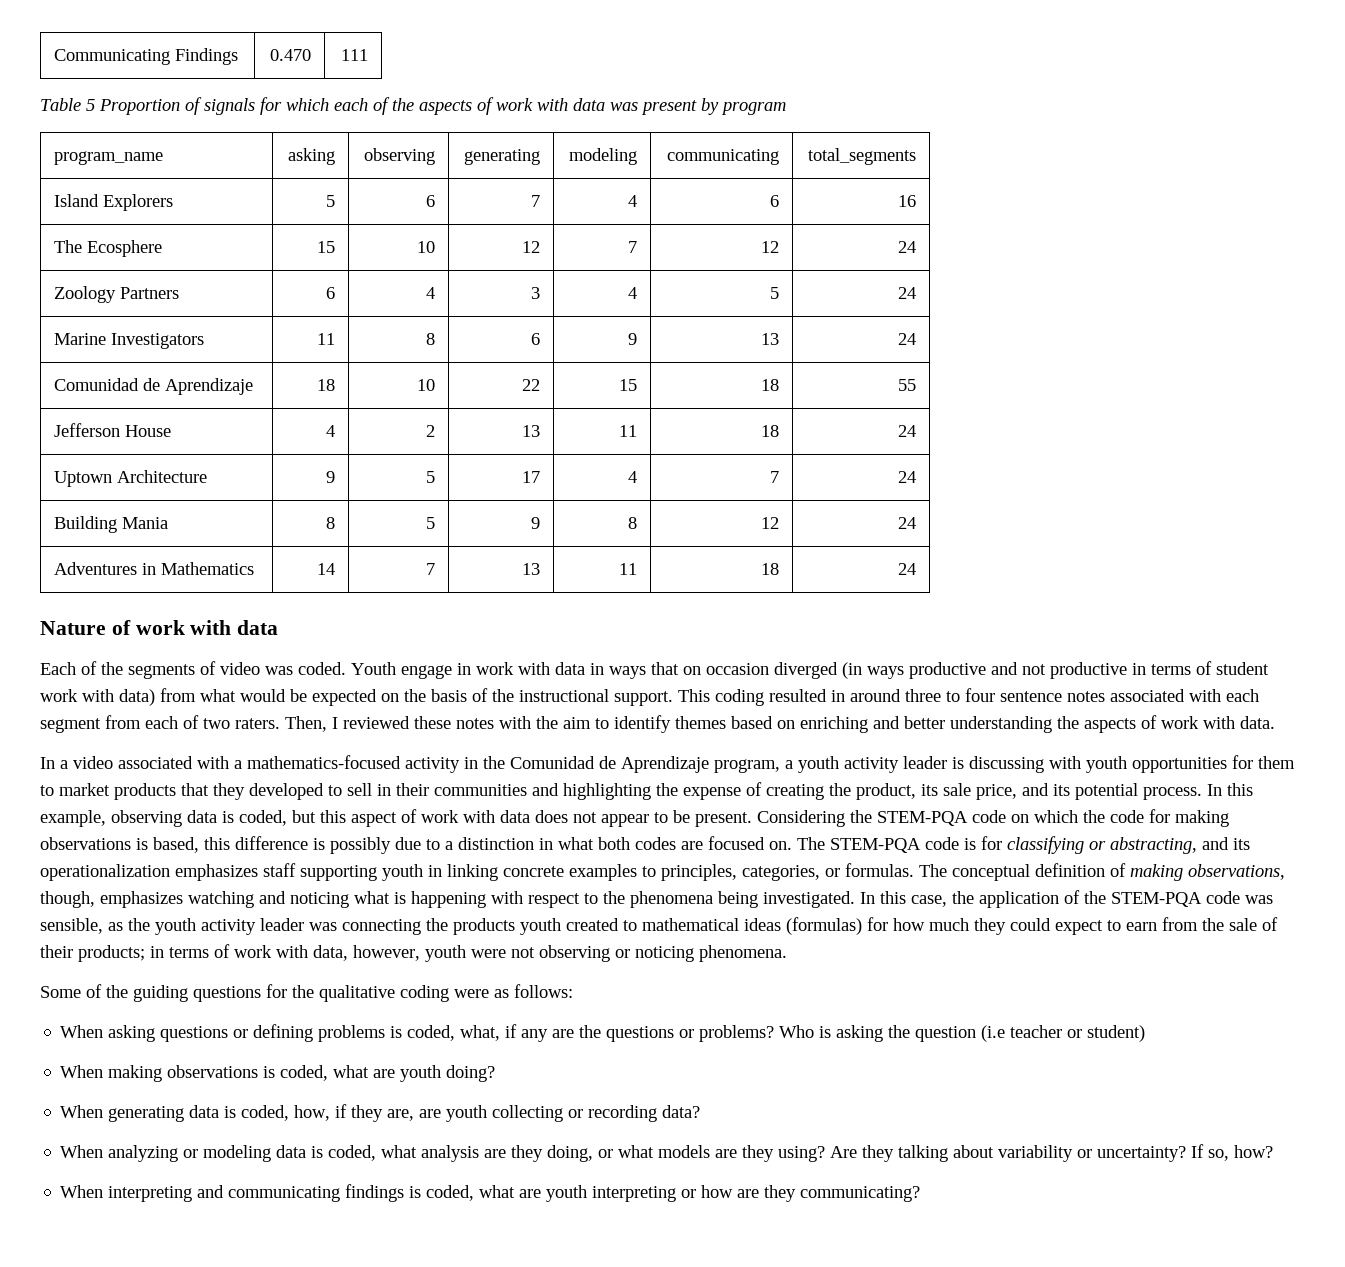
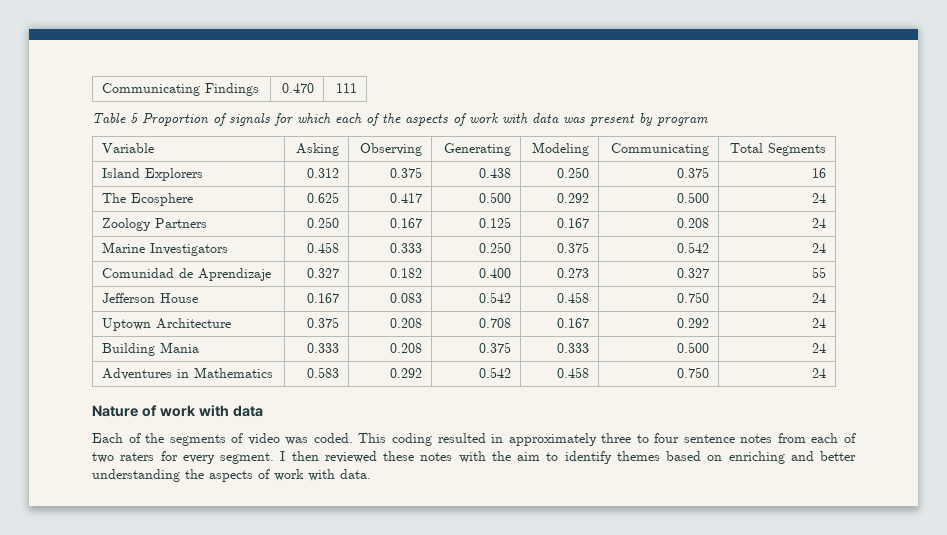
[54,151,164,165] [287,148,335,165] [363,148,435,165] [463,149,540,165] [568,148,637,165] [666,149,779,165] [807,148,916,165] [54,194,174,211] [325,195,335,207] [425,195,435,207] [530,195,540,207] [627,195,637,207] [769,195,779,207] [897,195,916,207] [54,240,163,257] [316,241,335,253] [416,241,435,253] [521,241,540,253] [627,241,637,253] [760,241,779,253] [897,241,916,253] [54,286,180,303] [325,287,335,299] [425,287,435,299] [530,287,540,299] [627,287,637,299] [769,287,779,299] [897,287,916,299] [54,333,205,349] [316,333,335,345] [425,333,435,345] [530,333,540,345] [627,333,637,345] [760,333,779,345] [897,333,916,345] [54,378,254,395] [316,379,335,391] [416,379,435,391] [521,379,540,391] [618,379,637,391] [760,379,779,391] [897,379,916,391] [54,423,172,437] [325,425,335,437] [425,425,435,437] [521,425,540,437] [618,425,637,437] [760,425,779,437] [897,425,916,437] [54,470,208,487] [325,471,335,483] [425,471,435,483] [521,471,540,483] [627,471,637,483] [769,471,779,483] [897,471,916,483] [54,516,169,533] [325,517,335,529] [425,517,435,529] [530,517,540,529] [627,517,637,529] [760,517,779,529] program_name | asking | observing | generating | modeling | communicating | total_segments // Island Explorers | 5 | 6 | 7 | 4 | 6 | 16 // The Ecosphere | 15 | 10 | 12 | 7 | 12 | 24 // Zoology Partners | 6 | 4 | 3 | 4 | 5 | 24 // Marine Investigators | 11 | 8 | 6 | 9 | 13 | 24 // Comunidad de Aprendizaje | 18 | 10 | 22 | 15 | 18 | 55 // Jefferson House | 4 | 2 | 13 | 11 | 18 | 24 // Uptown Architecture | 9 | 5 | 17 | 4 | 7 | 24 // Building Mania | 8 | 5 | 9 | 8 | 12 -> [102,143,155,153] [295,143,339,156] [359,143,422,156] [443,143,511,156] [531,142,589,156] [610,143,709,156] [729,143,826,156] [102,168,204,181] [306,168,339,178] [389,167,422,178] [478,168,511,178] [556,167,589,178] [676,167,709,178] [811,168,826,178] [102,193,194,206] [306,192,339,203] [389,193,422,203] [478,192,511,203] [556,193,589,203] [676,192,709,203] [811,193,826,203] [102,218,208,231] [306,217,339,228] [389,218,422,228] [478,217,511,228] [556,218,589,228] [676,218,709,228] [811,218,826,228] [102,242,229,256] [306,242,339,253] [389,243,422,253] [478,242,511,253] [556,242,589,253] [676,242,709,253] [811,243,826,253] [102,268,272,281] [306,268,339,278] [389,268,422,278] [478,268,511,278] [556,268,589,278] [676,268,709,278] [811,267,826,278] [102,293,199,303] [306,293,339,303] [389,293,422,303] [478,292,511,303] [556,292,589,303] [676,292,709,303] [811,293,826,303] [102,318,232,331] [306,317,339,328] [389,318,422,328] [478,318,511,328] [556,318,589,328] [676,318,709,328] [811,318,826,328] [102,342,200,356] [306,343,339,353] [389,343,422,353] [478,342,511,353] [556,343,589,353] [676,342,709,353] Variable | Asking | Observing | Generating | Modeling | Communicating | Total Segments // Island Explorers | 0.312 | 0.375 | 0.438 | 0.250 | 0.375 | 16 // The Ecosphere | 0.625 | 0.417 | 0.500 | 0.292 | 0.500 | 24 // Zoology Partners | 0.250 | 0.167 | 0.125 | 0.167 | 0.208 | 24 // Marine Investigators | 0.458 | 0.333 | 0.250 | 0.375 | 0.542 | 24 // Comunidad de Aprendizaje | 0.327 | 0.182 | 0.400 | 0.273 | 0.327 | 55 // Jefferson House | 0.167 | 0.083 | 0.542 | 0.458 | 0.750 | 24 // Uptown Architecture | 0.375 | 0.208 | 0.708 | 0.167 | 0.292 | 24 // Building Mania | 0.333 | 0.208 | 0.375 | 0.333 | 0.500
[316,563,335,575] [425,563,435,575] [521,563,540,575] [618,563,637,575] [760,563,779,575] 14 | 7 | 13 | 11 | 18 -> [306,367,339,378] [389,368,422,378] [478,367,511,378] [556,367,589,378] [676,367,709,378] 0.583 | 0.292 | 0.542 | 0.458 | 0.750
[351,661,1269,679] [40,688,673,706] Youth engage in work with data in ways that on occasion diverged (in ways productive and not productive in terms of student work with data) from what would be expected on the basis of the instructional support. -> (353, 438) none
[850,689,901,702] around -> [508,433,597,446] approximately
[1110,689,1259,702] [40,715,338,733] associated with each segment from each of two raters. Then, I -> [777,433,856,443] [92,451,319,464] from each of two raters for every segment. I then
[40,755,1295,773] [40,782,1253,800] [40,809,1229,827] [40,836,1250,854] [40,863,1285,881] [40,890,1273,908] [40,917,1278,935] [40,944,787,962] [40,984,573,1002] [60,1024,1146,1042] [60,1065,496,1082] [60,1104,701,1122] [60,1144,1274,1162] [60,1184,921,1202] // In a video associated with a mathematics-focused activity in the Comunidad de Aprendizaje program, a youth activity leader is discussing with youth opportunities for them to market products that they developed to sell in their communities and highlighting the expense of creating the product, its sale price, and its potential process. In this example, observing data is coded, but this aspect of work with data does not appear to be present. Considering the STEM-PQA code on which the code for making observations is based, this difference is possibly due to a distinction in what both codes are focused on. The STEM-PQA code is for classifying or abstracting, and its operationalization emphasizes staff supporting youth in linking concrete examples to principles, categories, or formulas. The conceptual definition of making observations, though, emphasizes watching and noticing what is happening with respect to the phenomena being investigated. In this case, the application of the STEM-PQA code was sensible, as the youth activity leader was connecting the products youth created to mathematical ideas (formulas) for how much they could expect to earn from the sale of their products; in terms of work with data, however, youth were not observing or noticing phenomena. // Some of the guiding questions for the qualitative coding were as follows: // When asking questions or defining problems is coded, what, if any are the questions or problems? Who is asking the question (i.e teacher or student) // When making observations is coded, what are youth doing? // When generating data is coded, how, if they are, are youth collecting or recording data? // When analyzing or modeling data is coded, what analysis are they doing, or what models are they using? Are they talking about variability or uncertainty? If so, how? // When interpreting and communicating findings is coded, what are youth interpreting or how are they communicating? -> (371, 474) none

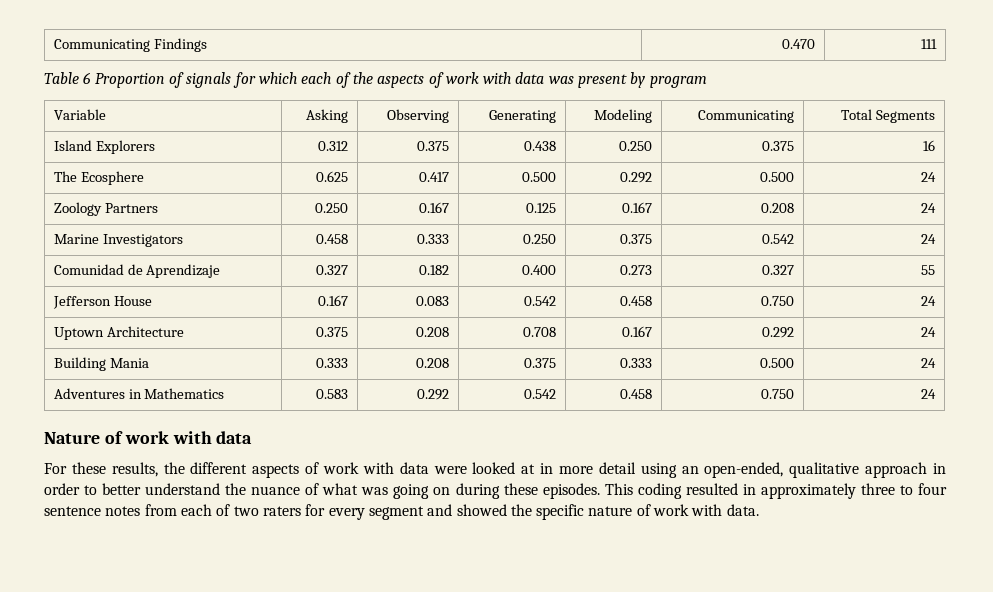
[130,113,138,123] 5 -> [83,72,92,84] 6
[92,433,353,446] Each of the segments of video was coded. -> [44,462,946,478] [44,483,600,499] For these results, the different aspects of work with data were looked at in more detail using an open-ended, qualitative approach in order to better understand the nuance of what was going on during these episodes.
[220,451,856,464] [92,469,253,482] segment. I then reviewed these notes with the aim to identify themes based on enriching and better understanding the aspects -> [368,504,633,520] segment and showed the specific nature

